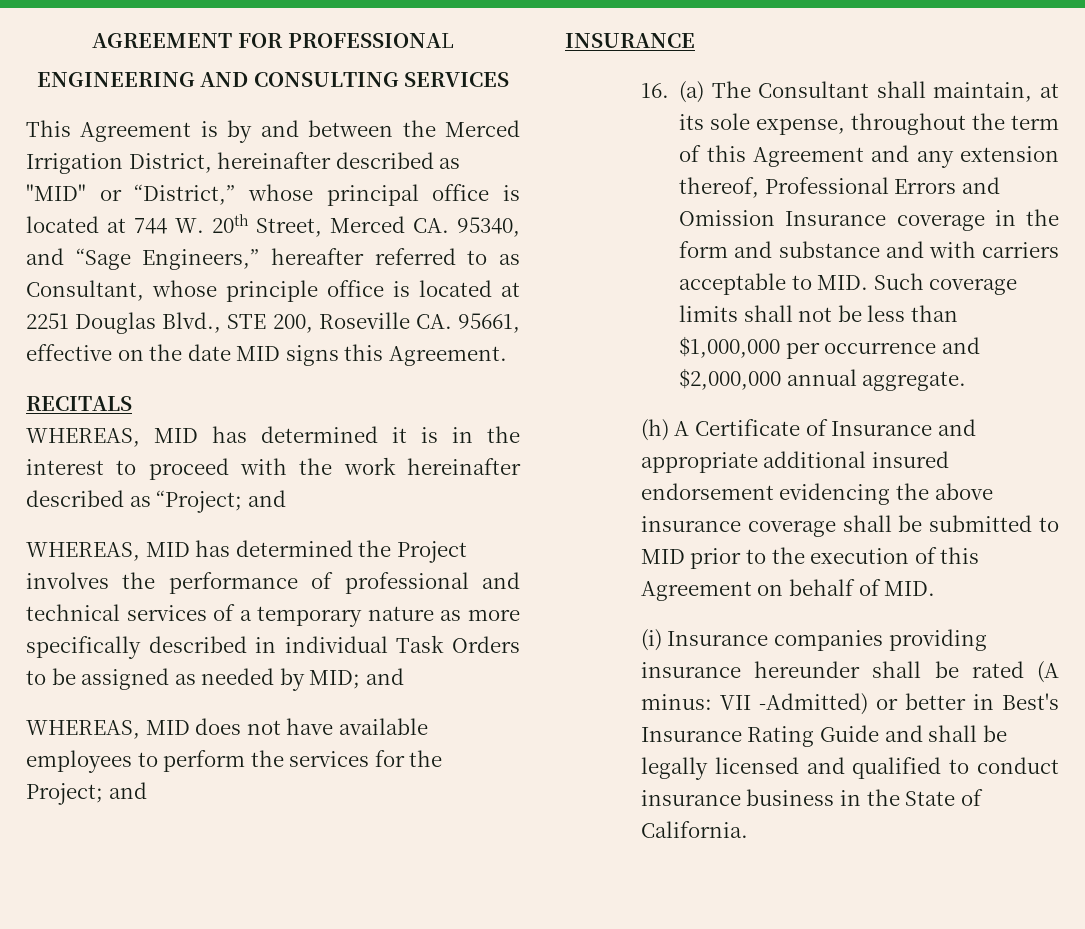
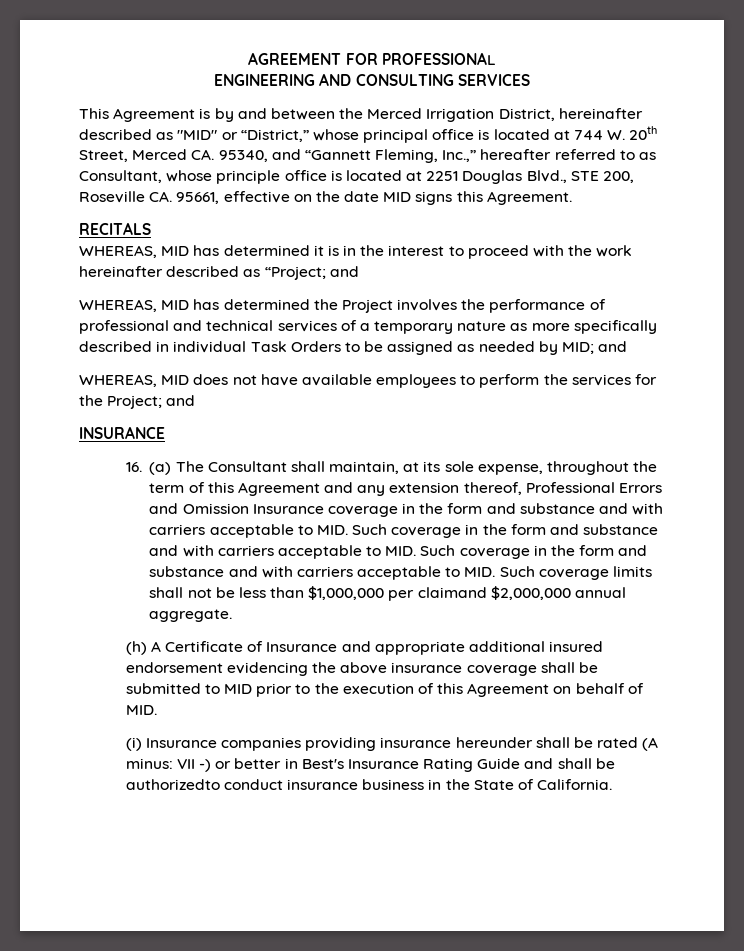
[75,248,260,270] “Sage Engineers,” -> [304,149,477,163] “Gannett Fleming, Inc.,”
(1018, 286) none -> [465,524,659,535] [149,545,648,559] [149,566,609,580] in the form and substance and with carriers acceptable to MID. Such coverage in the form and substance and with carriers acceptable to MID. Such coverage
[824,337,980,354] occurrence and -> [417,587,487,598] claimand
[758,693,868,715] -Admitted) -> [198,759,211,772] -)
[640,757,970,780] legally licensed and qualified to -> [125,779,220,790] authorizedto

